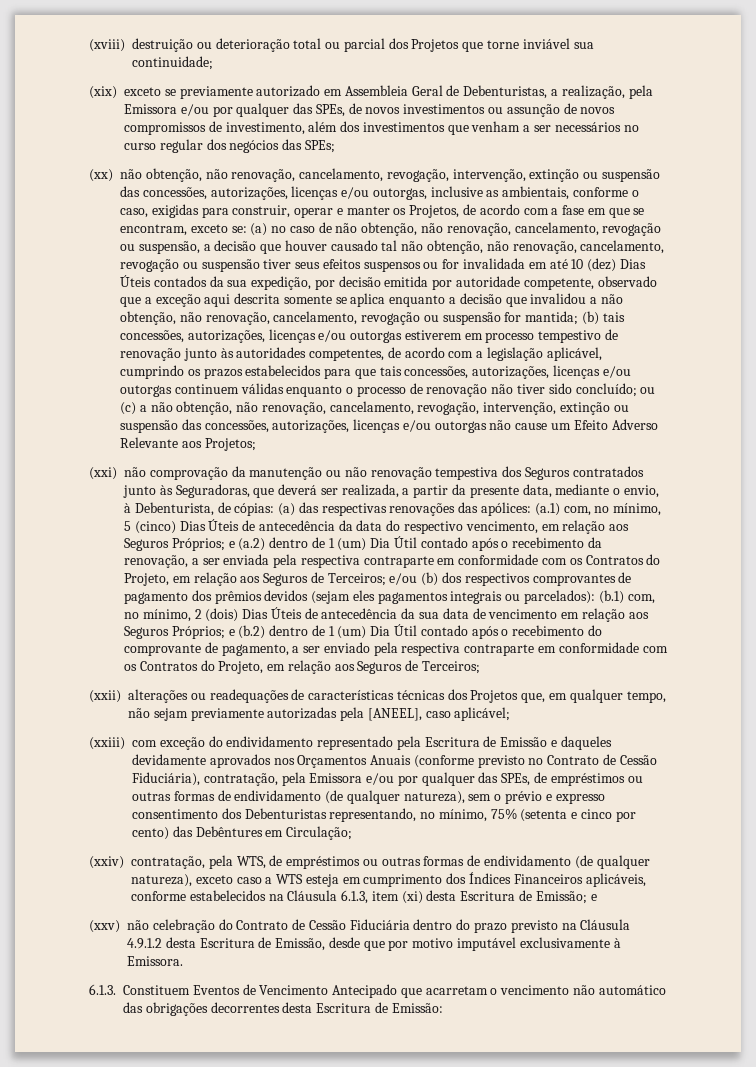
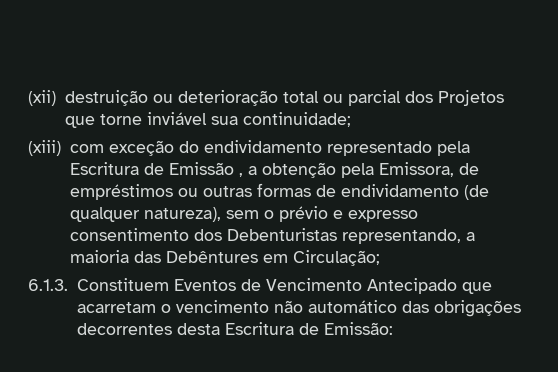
[89,39,125,52] (xviii) -> [28,90,56,106] (xii)
[89,85,653,99] [124,103,616,117] [124,121,639,135] [124,139,335,153] [89,168,661,182] [120,186,639,200] [120,204,645,218] [120,222,662,236] [120,240,665,254] [120,258,646,272] [120,275,657,290] [120,293,623,307] [120,311,625,325] [120,329,619,343] [120,347,602,361] [120,365,631,379] [120,383,656,397] [120,401,629,415] [120,419,658,433] [120,437,256,451] [89,466,644,480] [123,484,659,498] [124,502,662,516] [124,519,630,534] [124,536,602,551] [124,554,661,568] [124,572,632,586] [124,590,655,604] [124,607,649,622] [124,624,602,639] [124,642,668,656] [124,660,481,674] [89,689,666,703] [128,707,511,721] [89,737,125,750] (xix) exceto se previamente autorizado em Assembleia Geral de Debenturistas, a realização, pela Emissora e/ou por qualquer das SPEs, de novos investimentos ou assunção de novos compromissos de investimento, além dos investimentos que venham a ser necessários no curso regular dos negócios das SPEs; // (xx) não obtenção, não renovação, cancelamento, revogação, intervenção, extinção ou suspensão das concessões, autorizações, licenças e/ou outorgas, inclusive as ambientais, conforme o caso, exigidas para construir, operar e manter os Projetos, de acordo com a fase em que se encontram, exceto se: (a) no caso de não obtenção, não renovação, cancelamento, revogação ou suspensão, a decisão que houver causado tal não obtenção, não renovação, cancelamento, revogação ou suspensão tiver seus efeitos suspensos ou for invalidada em até 10 (dez) Dias Úteis contados da sua expedição, por decisão emitida por autoridade competente, observado que a exceção aqui descrita somente se aplica enquanto a decisão que invalidou a não obtenção, não renovação, cancelamento, revogação ou suspensão for mantida; (b) tais concessões, autorizações, licenças e/ou outorgas estiverem em processo tempestivo de renovação junto às autoridades competentes, de acordo com a legislação aplicável, cumprindo os prazos estabelecidos para que tais concessões, autorizações, licenças e/ou outorgas continuem válidas enquanto o processo de renovação não tiver sido concluído; ou (c) a não obtenção, não renovação, cancelamento, revogação, intervenção, extinção ou suspensão das concessões, autorizações, licenças e/ou outorgas não cause um Efeito Adverso Relevante aos Projetos; // (xxi) não comprovação da manutenção ou não renovação tempestiva dos Seguros contratados junto às Seguradoras, que deverá ser realizada, a partir da presente data, mediante o envio, à Debenturista, de cópias: (a) das respectivas renovações das apólices: (a.1) com, no mínimo, 5 (cinco) Dias Úteis de antecedência da data do respectivo vencimento, em relação aos Seguros Próprios; e (a.2) dentro de 1 (um) Dia Útil contado após o recebimento da renovação, a ser enviada pela respectiva contraparte em conformidade com os Contratos do Projeto, em relação aos Seguros de Terceiros; e/ou (b) dos respectivos comprovantes de pagamento dos prêmios devidos (sejam eles pagamentos integrais ou parcelados): (b.1) com, no mínimo, 2 (dois) Dias Úteis de antecedência da sua data de vencimento em relação aos Seguros Próprios; e (b.2) dentro de 1 (um) Dia Útil contado após o recebimento do comprovante de pagamento, a ser enviado pela respectiva contraparte em conformidade com os Contratos do Projeto, em relação aos Seguros de Terceiros; // (xxii) alterações ou readequações de características técnicas dos Projetos que, em qualquer tempo, não sejam previamente autorizadas pela [ANEEL], caso aplicável; // (xxiii) -> [28,140,61,156] (xiii)
[551,736,612,750] [132,754,657,768] [132,772,531,786] e daqueles devidamente aprovados nos Orçamentos Anuais (conforme previsto no Contrato de Cessão Fiduciária), contratação, pela Emissora e/ou por qualquer das SPEs, -> [238,162,454,178] , a obtenção pela Emissora,
[420,808,636,822] [132,826,353,840] [89,855,650,869] [131,872,646,887] [131,890,597,904] [89,919,631,933] [127,937,621,951] [127,956,183,966] no mínimo, 75% (setenta e cinco por cento) das Debêntures em Circulação; // (xxiv) contratação, pela WTS, de empréstimos ou outras formas de endividamento (de qualquer natureza), exceto caso a WTS esteja em cumprimento dos Índices Financeiros aplicáveis, conforme estabelecidos na Cláusula 6.1.3, item (xi) desta Escritura de Emissão; e // (xxv) não celebração do Contrato de Cessão Fiduciária dentro do prazo previsto na Cláusula 4.9.1.2 desta Escritura de Emissão, desde que por motivo imputável exclusivamente à Emissora. -> [465,232,475,241] [69,250,380,266] a maioria das Debêntures em Circulação;

